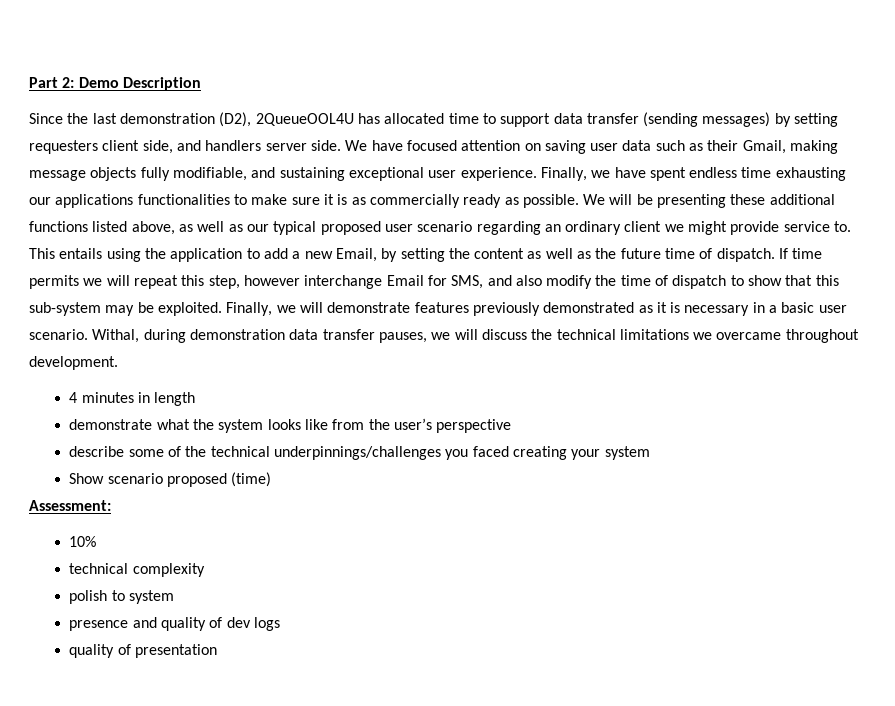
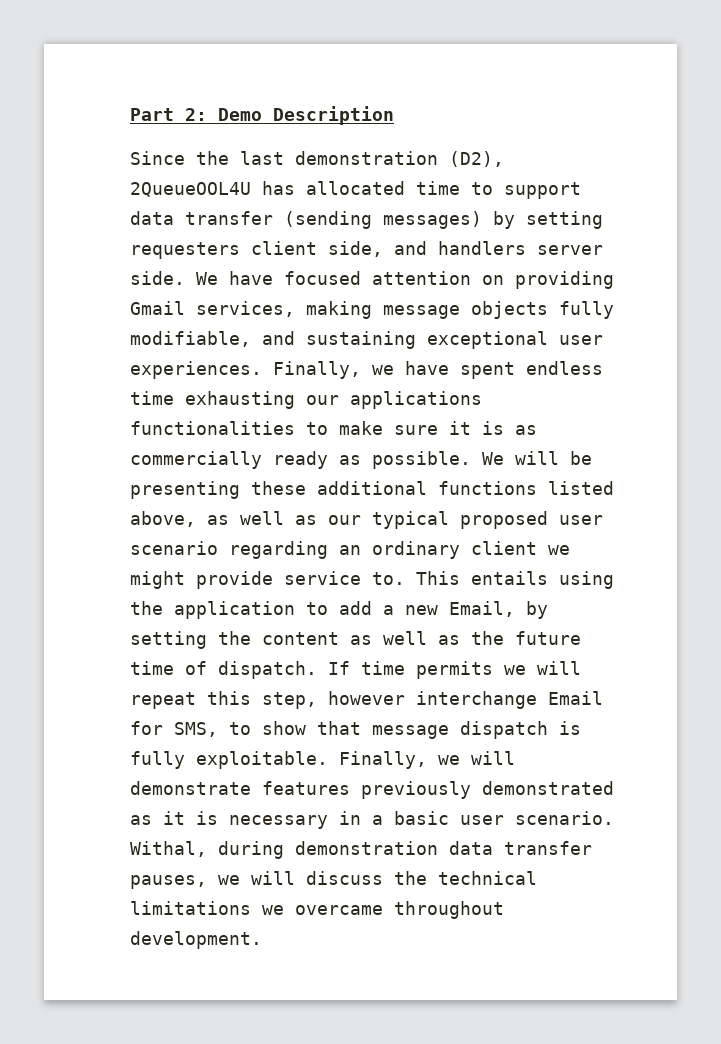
[544,140,786,154] saving user data such as their Gmail, -> [515,271,614,289] [130,301,295,317] providing Gmail services,
[460,167,537,181] experience. -> [130,361,262,379] experiences.
[487,275,839,289] [29,302,222,316] and also modify the time of dispatch to show that this sub-system may be exploited. -> [229,721,581,739] [130,751,328,769] to show that message dispatch is fully exploitable.
[69,392,196,406] [69,418,512,433] [69,446,650,460] [69,472,272,487] [29,500,111,511] [69,536,97,547] [69,563,205,577] [69,590,174,604] [69,617,280,631] [69,644,217,658] // 4 minutes in length // demonstrate what the system looks like from the user’s perspective // describe some of the technical underpinnings/challenges you faced creating your system // Show scenario proposed (time) // Assessment: // 10% // technical complexity // polish to system // presence and quality of dev logs // quality of presentation -> (262, 940) none

